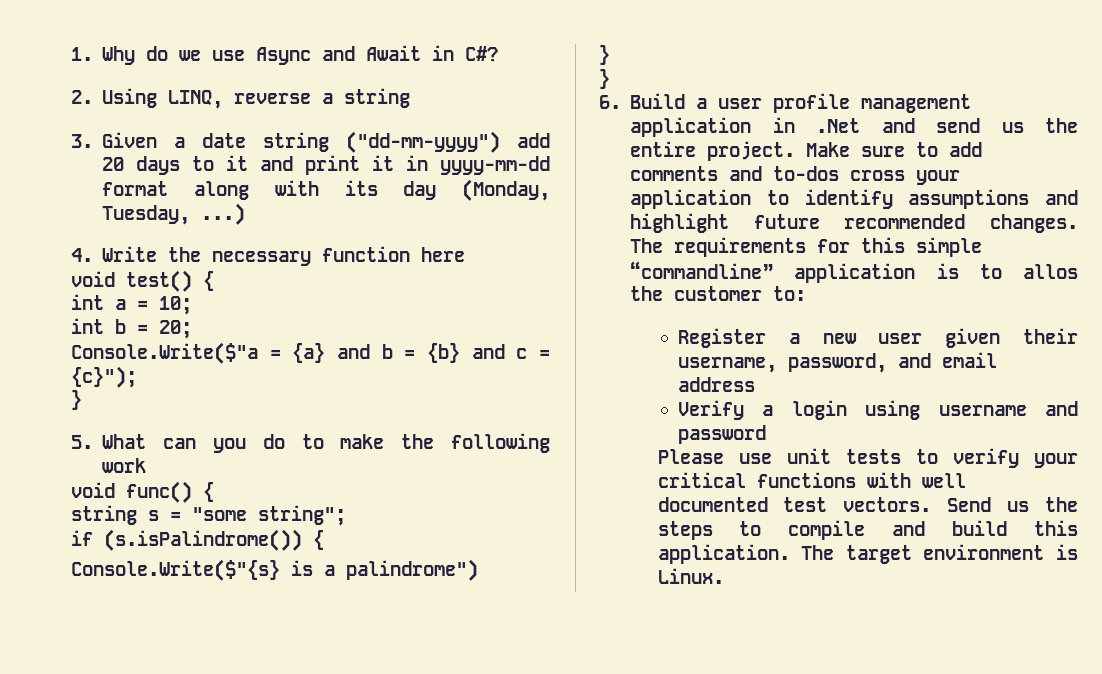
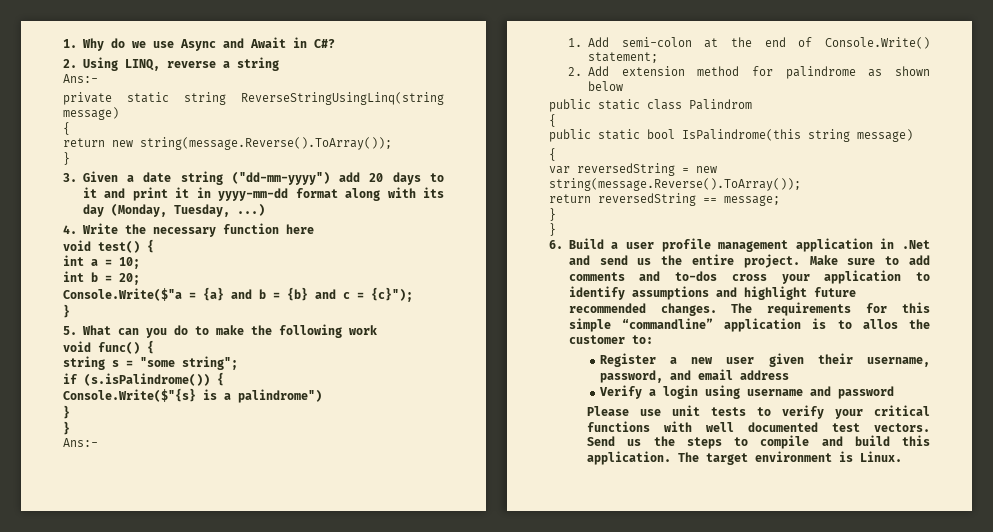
(411, 98) none -> [63,74,98,83] [63,92,444,105] [63,107,119,120] [63,122,70,135] [63,137,392,150] [63,152,70,165] // Ans:- // private static string ReverseStringUsingLinq(string message) // { // return new string(message.Reverse().ToArray()); // }
(610, 79) none -> [63,438,98,447] [568,37,930,49] [587,52,658,63] [568,66,930,79] [587,81,623,91] [549,99,752,112] [549,114,556,127] [549,129,913,142] [549,148,556,161] [549,163,717,176] [549,178,801,191] [549,193,780,206] [549,208,556,221] [549,223,556,236] // Ans:- // 1. Add semi-colon at the end of Console.Write() statement; // 2. Add extension method for palindrome as shown below // public static class Palindrom // { // public static bool IsPalindrome(this string message) // { // var reversedString = new string(message.Reverse().ToArray()); // return reversedString == message; // } // }

